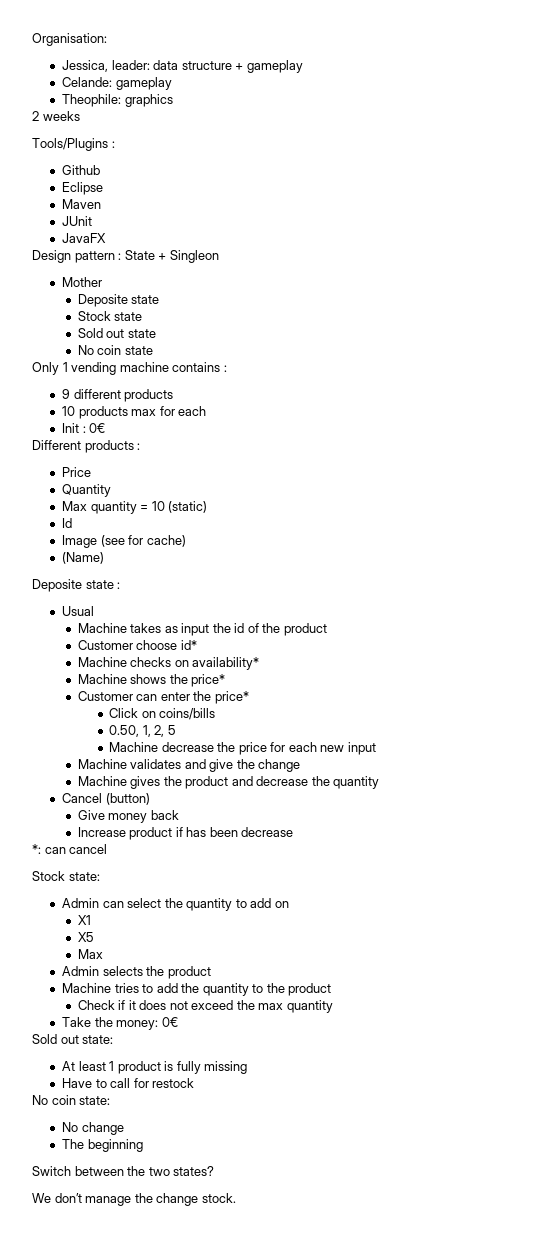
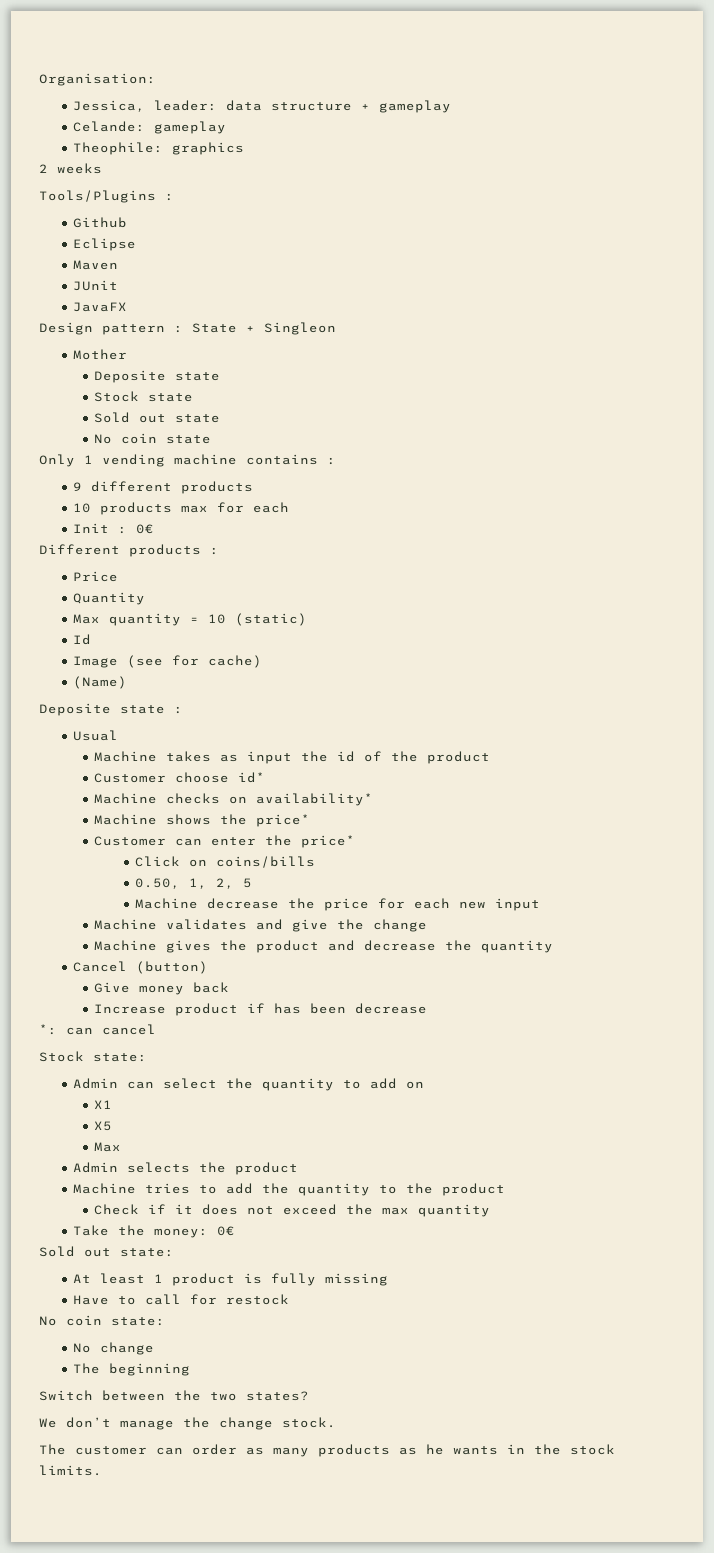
(236, 1198) none -> [39,1444,615,1457] [39,1465,102,1476] // The customer can order as many products as he wants in the stock limits.

